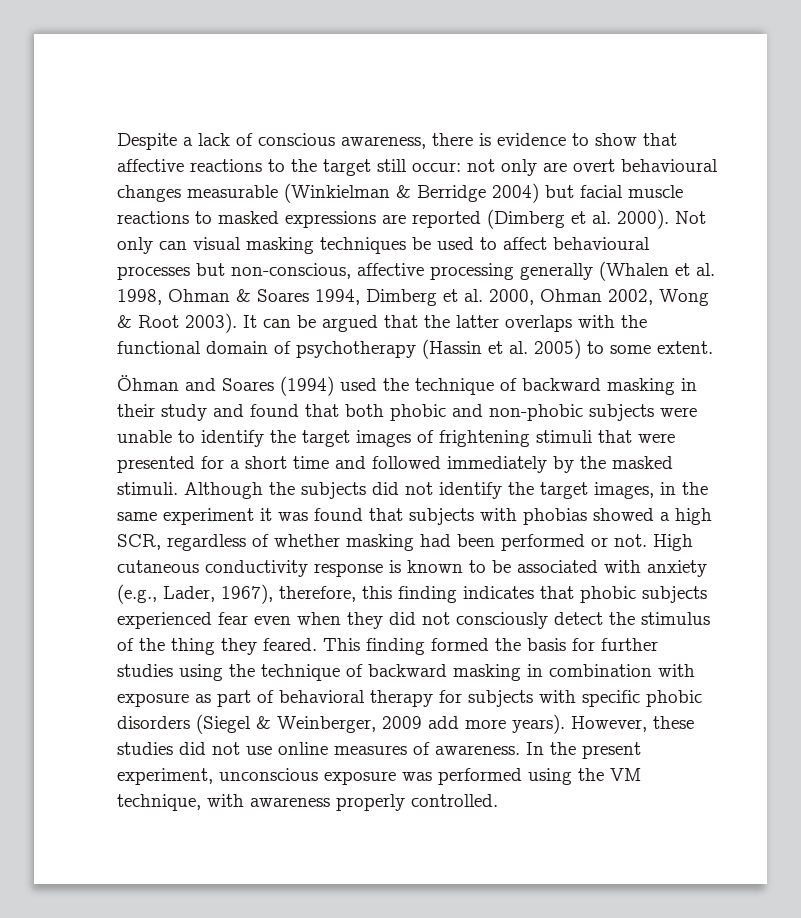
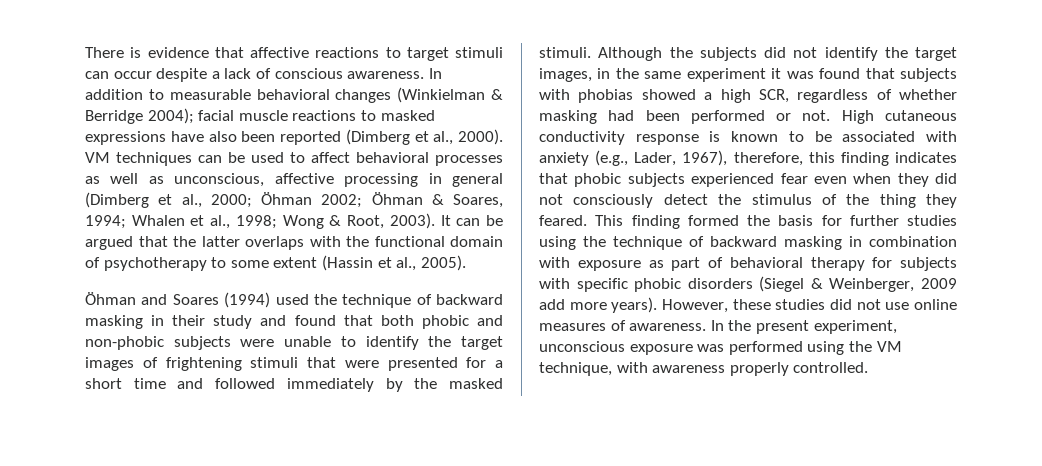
[117,133,677,150] [117,159,718,176] [117,185,278,202] Despite a lack of conscious awareness, there is evidence to show that affective reactions to the target still occur: not only are overt behavioural changes measurable -> [85,47,503,61] [85,68,442,82] [85,89,392,103] There is evidence that affective reactions to target stimuli can occur despite a lack of conscious awareness. In addition to measurable behavioral changes
[492,183,574,203] 2004) but -> [147,108,194,124] 2004);
[382,209,706,229] [117,237,650,254] [117,261,715,281] [117,289,653,306] are reported (Dimberg et al. 2000). Not only can visual masking techniques be used to affect behavioural processes but non-conscious, affective processing generally (Whalen et al. 1998, Ohman & Soares 1994, Dimberg et al. 2000, Ohman 2002, -> [170,129,503,145] [85,152,503,166] [85,173,503,187] [85,192,503,208] [85,215,277,229] have also been reported (Dimberg et al., 2000). VM techniques can be used to affect behavioral processes as well as unconscious, affective processing in general (Dimberg et al., 2000; Öhman 2002; Öhman & Soares, 1994; Whalen et al., 1998;
[138,315,179,328] Root -> [347,215,385,229] Root,
[422,339,713,359] (Hassin et al. 2005) to some extent. -> [211,255,466,271] to some extent (Hassin et al., 2005).

